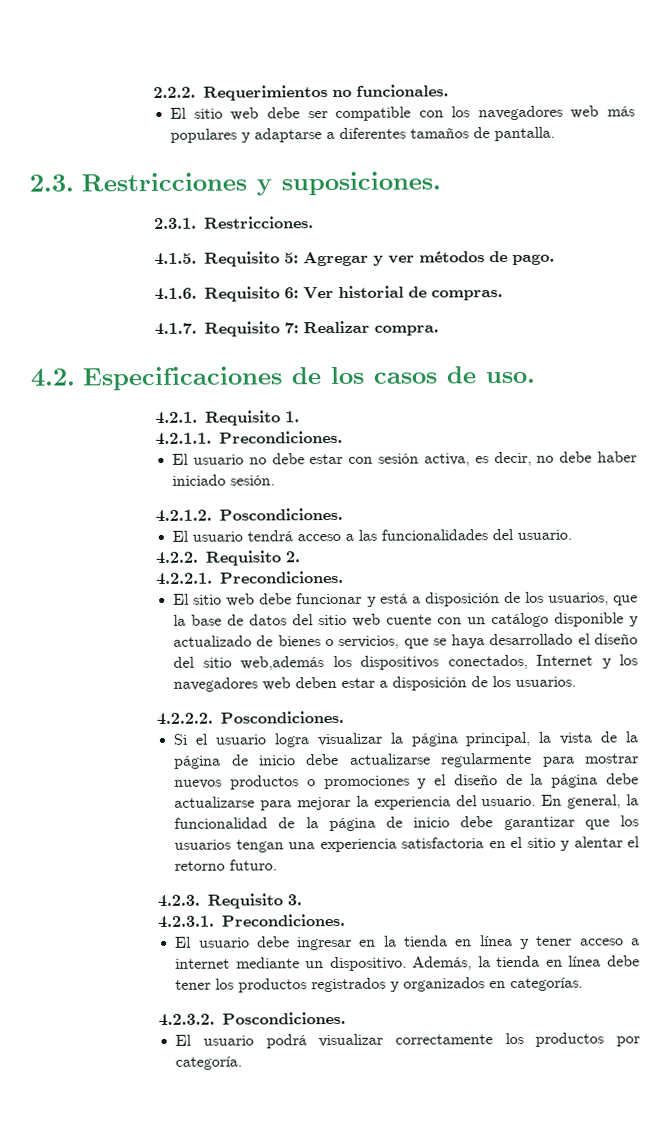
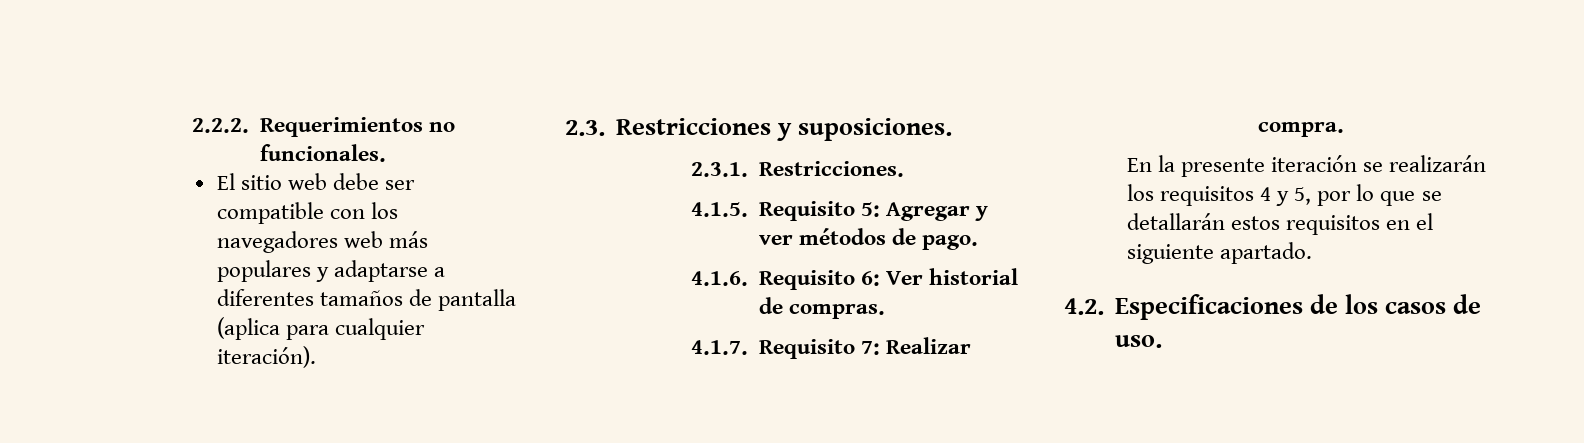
[494,126,556,142] pantalla. -> [437,289,516,311] [216,317,425,340] [216,346,316,368] pantalla (aplica para cualquier iteración).
(439, 330) none -> [1126,155,1487,177] [1126,184,1442,206] [1126,213,1434,235] [1126,242,1312,264] // En la presente iteración se realizarán los requisitos 4 y 5, por lo que se detallarán estos requisitos en el siguiente apartado.
[154,410,300,426] [154,430,343,446] [172,451,637,467] [172,474,276,486] [154,507,343,523] [172,528,573,542] [154,550,300,566] [155,570,344,586] [173,591,638,607] [173,612,639,628] [173,633,639,649] [173,654,639,671] [173,676,577,692] [155,710,344,726] [173,731,638,748] [174,752,639,769] [174,773,640,790] [174,794,639,811] [174,815,640,832] [174,836,640,853] [174,859,278,871] [156,893,302,909] [156,913,345,928] [175,935,640,951] [175,955,640,972] [175,976,584,993] [157,1011,346,1026] [175,1032,640,1049] [175,1055,243,1070] // 4.2.1. Requisito 1. // 4.2.1.1. Precondiciones. // El usuario no debe estar con sesión activa, es decir, no debe haber iniciado sesión. // 4.2.1.2. Poscondiciones. // El usuario tendrá acceso a las funcionalidades del usuario. // 4.2.2. Requisito 2. // 4.2.2.1. Precondiciones. // El sitio web debe funcionar y está a disposición de los usuarios, que la base de datos del sitio web cuente con un catálogo disponible y actualizado de bienes o servicios, que se haya desarrollado el diseño del sitio web,además los dispositivos conectados, Internet y los navegadores web deben estar a disposición de los usuarios. // 4.2.2.2. Poscondiciones. // Si el usuario logra visualizar la página principal, la vista de la página de inicio debe actualizarse regularmente para mostrar nuevos productos o promociones y el diseño de la página debe actualizarse para mejorar la experiencia del usuario. En general, la funcionalidad de la página de inicio debe garantizar que los usuarios tengan una experiencia satisfactoria en el sitio y alentar el retorno futuro. // 4.2.3. Requisito 3. // 4.2.3.1. Precondiciones. // El usuario debe ingresar en la tienda en línea y tener acceso a internet mediante un dispositivo. Además, la tienda en línea debe tener los productos registrados y organizados en categorías. // 4.2.3.2. Poscondiciones. // El usuario podrá visualizar correctamente los productos por categoría. -> (1163, 341) none

